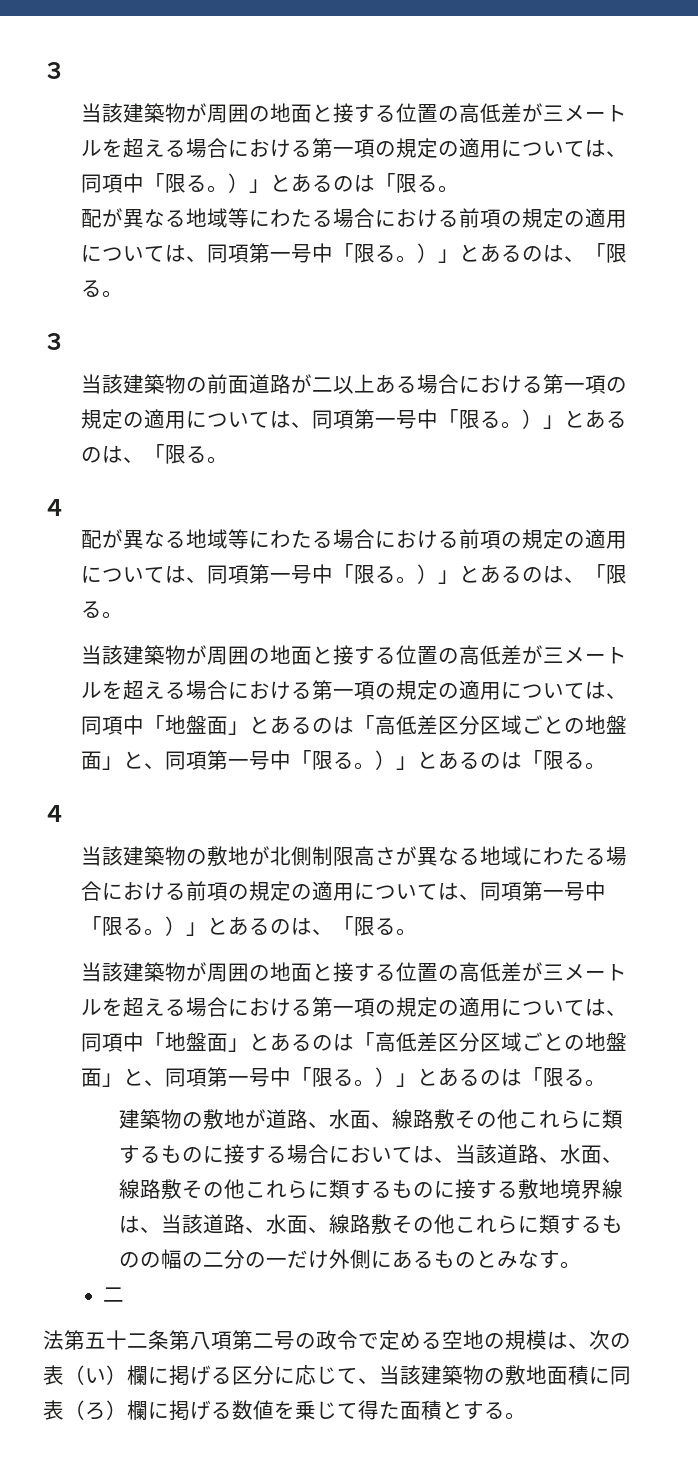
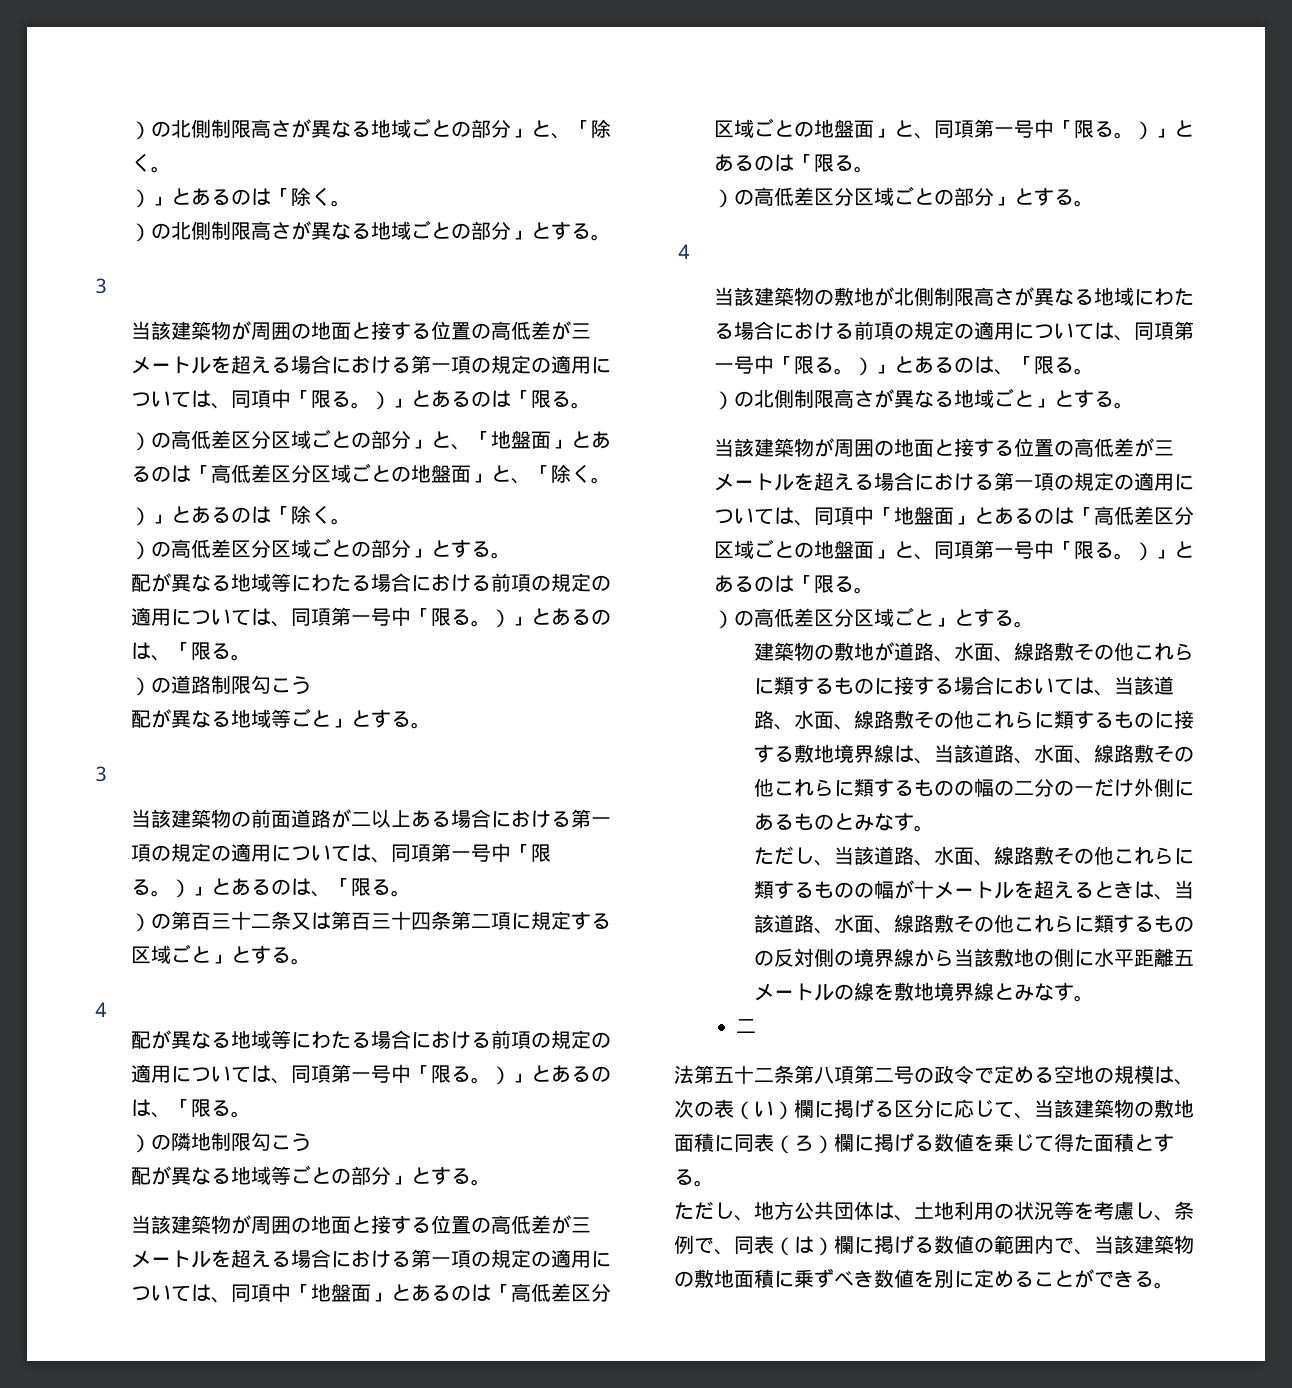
(43, 70) none -> [130,118,611,140] [130,153,171,173] [130,187,351,208] [130,220,611,242] ）の北側制限高さが異なる地域ごとの部分」と、「除く。 // ）」とあるのは「除く。 // ）の北側制限高さが異なる地域ごとの部分」とする。 //
(459, 189) none -> [130,429,611,451] [130,463,611,484] [130,505,351,526] [130,538,511,560] // ）の高低差区分区域ごとの部分」と、「地盤面」とあるのは「高低差区分区域ごとの地盤面」と、「除く。 // ）」とあるのは「除く。 // ）の高低差区分区域ごとの部分」とする。
(123, 294) none -> [130,675,311,696] [130,708,431,729] // ）の道路制限勾こう // 配が異なる地域等ごと」とする。
(228, 460) none -> [130,911,611,932] [130,944,311,965] // ）の第百三十二条又は第百三十四条第二項に規定する区域ごと」とする。
(123, 615) none -> [130,1132,311,1153] [130,1165,491,1186] // ）の隣地制限勾こう // 配が異なる地域等ごとの部分」とする。
(606, 766) none -> [713,186,1094,208] // ）の高低差区分区域ごとの部分」とする。
(417, 932) none -> [713,388,1134,410] // ）の北側制限高さが異なる地域ごと」とする。
(606, 1083) none -> [713,607,1034,629] // ）の高低差区分区域ごと」とする。
(581, 1265) none -> [753,846,1194,866] [753,880,1194,900] [753,914,1194,934] [753,948,1194,967] [753,982,1094,1002] // ただし、当該道路、水面、線路敷その他これらに類するものの幅が十メートルを超えるときは、当該道路、水面、線路敷その他これらに類するものの反対側の境界線から当該敷地の側に水平距離五メートルの線を敷地境界線とみなす。
(526, 1416) none -> [674,1201,1194,1221] [674,1235,1194,1256] [674,1268,1174,1289] // ただし、地方公共団体は、土地利用の状況等を考慮し、条例で、同表（は）欄に掲げる数値の範囲内で、当該建築物の敷地面積に乗ずべき数値を別に定めることができる。

